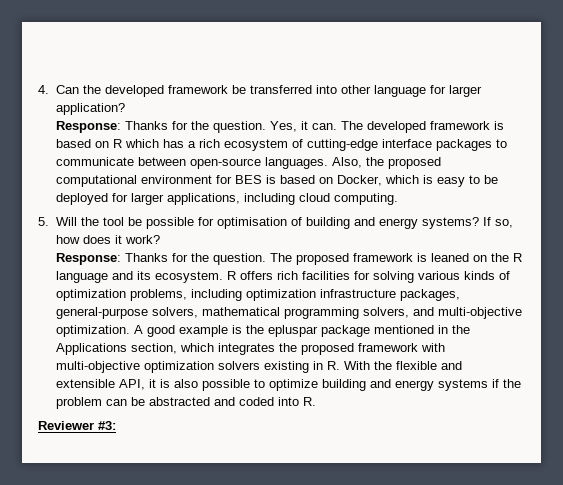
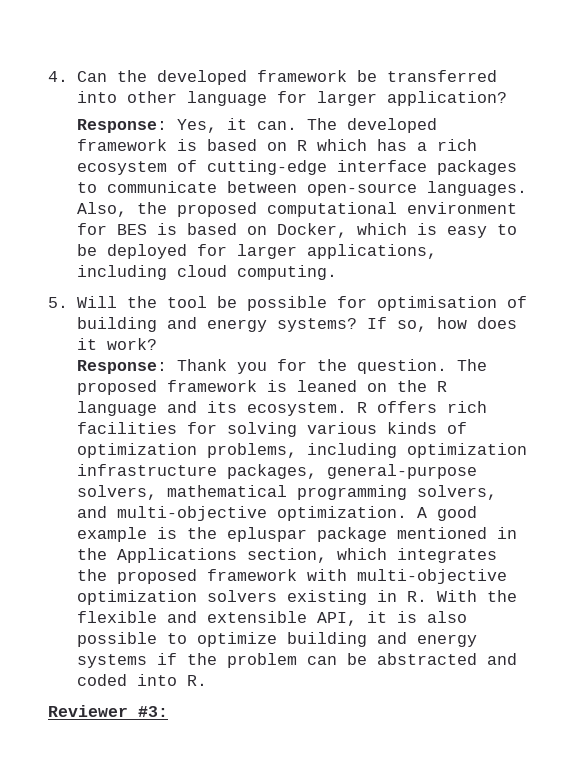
[125,121,267,133] Thanks for the question. -> (167, 126) none
[125,253,169,262] Thanks -> [176,359,267,374] Thank you

